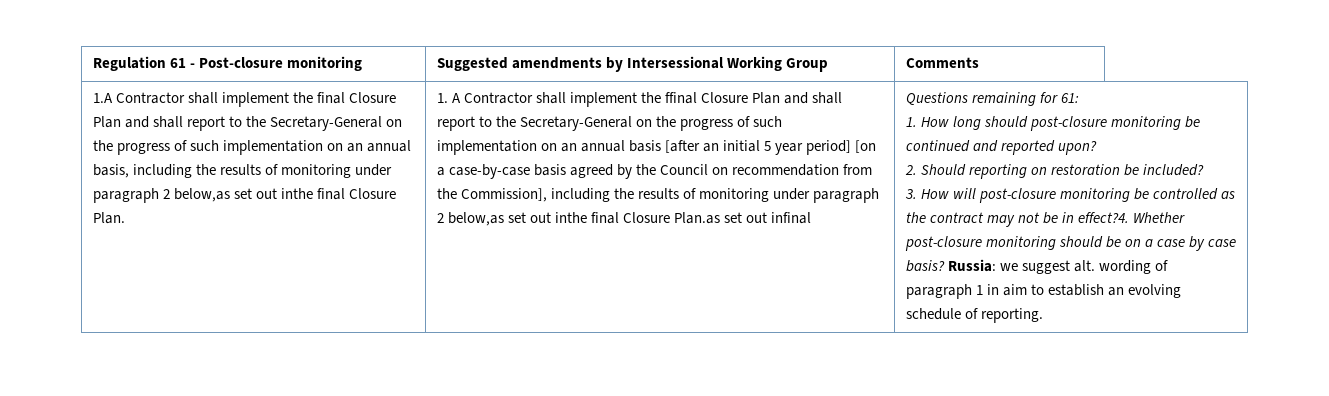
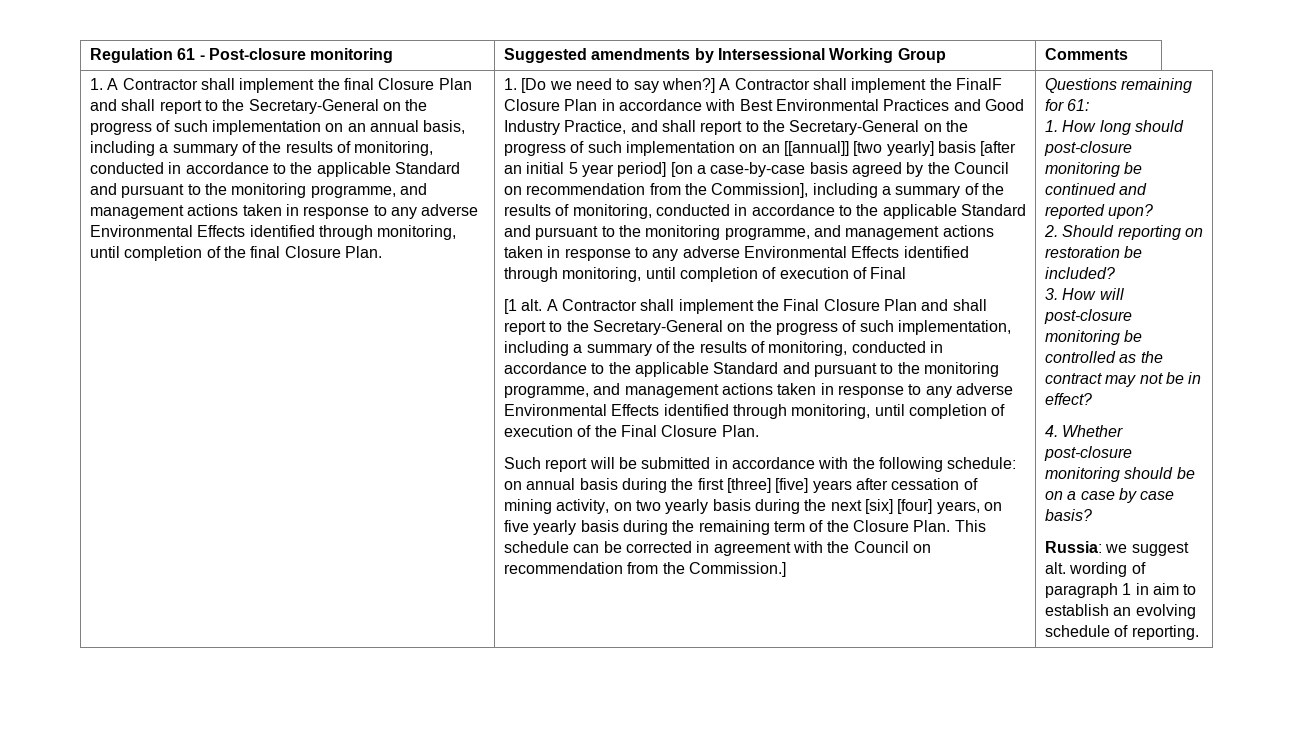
[92,93,113,103] 1.A -> [89,78,119,90] 1. A
[195,164,393,178] [92,188,397,203] [92,212,125,224] [436,92,781,107] the results of monitoring under paragraph 2 below,as set out inthe final Closure Plan. | 1. A Contractor shall implement the ffinal Closure Plan -> [159,141,434,156] [89,162,460,177] [89,183,427,198] [89,204,479,219] [89,225,457,240] [89,246,382,261] [503,78,1002,93] [503,99,1024,111] [503,120,627,135] a summary of the results of monitoring, conducted in accordance to the applicable Standard and pursuant to the monitoring programme, and management actions taken in response to any adverse Environmental Effects identified through monitoring, until completion of the final Closure Plan. | 1. [Do we need to say when?] A Contractor shall implement the FinalF Closure Plan in accordance with Best Environmental Practices and Good Industry Practice,
[580,140,625,152] annual -> [783,141,934,156] [[annual]] [two yearly]
[613,188,880,203] [436,212,812,226] the results of monitoring under paragraph 2 below,as set out inthe final Closure Plan.as set out infinal -> [881,183,1004,198] [503,204,1026,219] [503,225,994,240] [503,246,969,261] [503,267,907,282] [503,299,987,314] [503,320,1011,335] [503,341,943,356] [503,362,999,377] [503,383,1013,398] [503,404,1006,419] [503,425,759,437] [503,457,1017,472] [503,478,978,493] [503,499,1002,514] [503,520,986,535] [503,541,931,556] [503,562,786,577] a summary of the results of monitoring, conducted in accordance to the applicable Standard and pursuant to the monitoring programme, and management actions taken in response to any adverse Environmental Effects identified through monitoring, until completion of execution of Final // [1 alt. A Contractor shall implement the Final Closure Plan and shall report to the Secretary-General on the progress of such implementation, including a summary of the results of monitoring, conducted in accordance to the applicable Standard and pursuant to the monitoring programme, and management actions taken in response to any adverse Environmental Effects identified through monitoring, until completion of execution of the Final Closure Plan. // Such report will be submitted in accordance with the following schedule: on annual basis during the first [three] [five] years after cessation of mining activity, on two yearly basis during the next [six] [four] years, on five yearly basis during the remaining term of the Closure Plan. This schedule can be corrected in agreement with the Council on recommendation from the Commission.]
[1078,212,1130,223] effect?4. -> [1044,393,1092,405] [1044,425,1058,437] effect? // 4.
(945, 266) none -> (1092, 515) //

